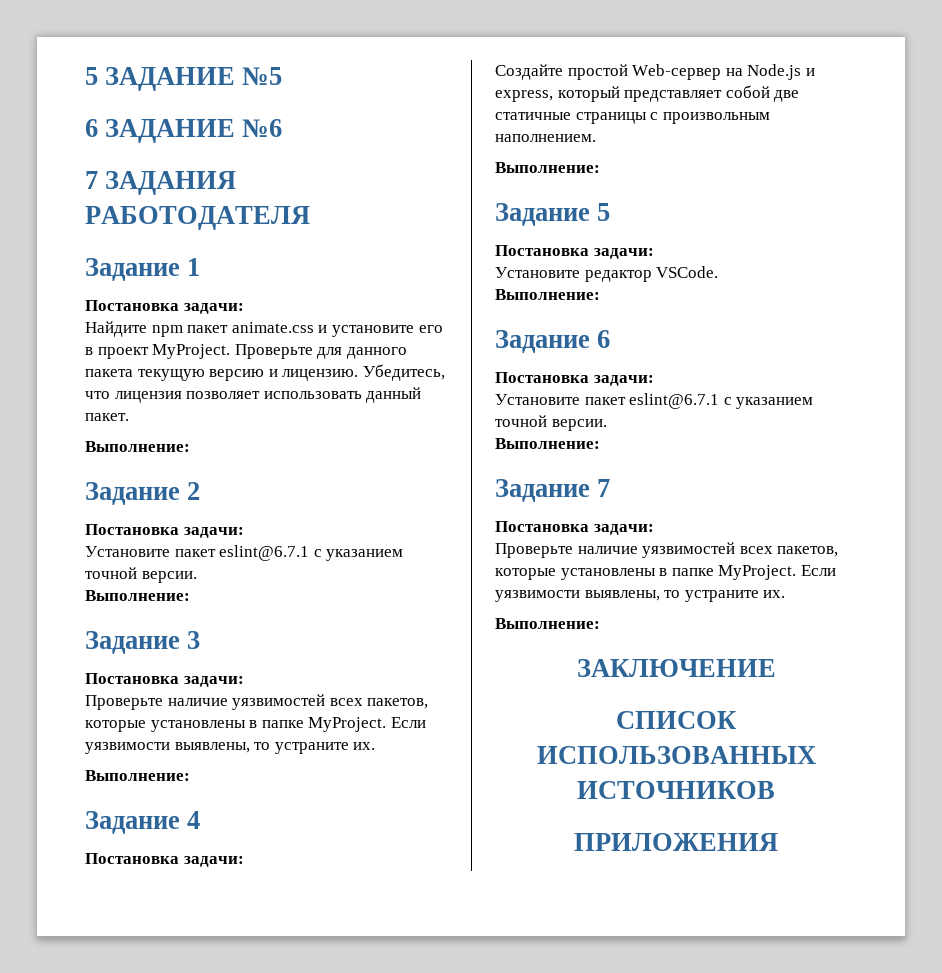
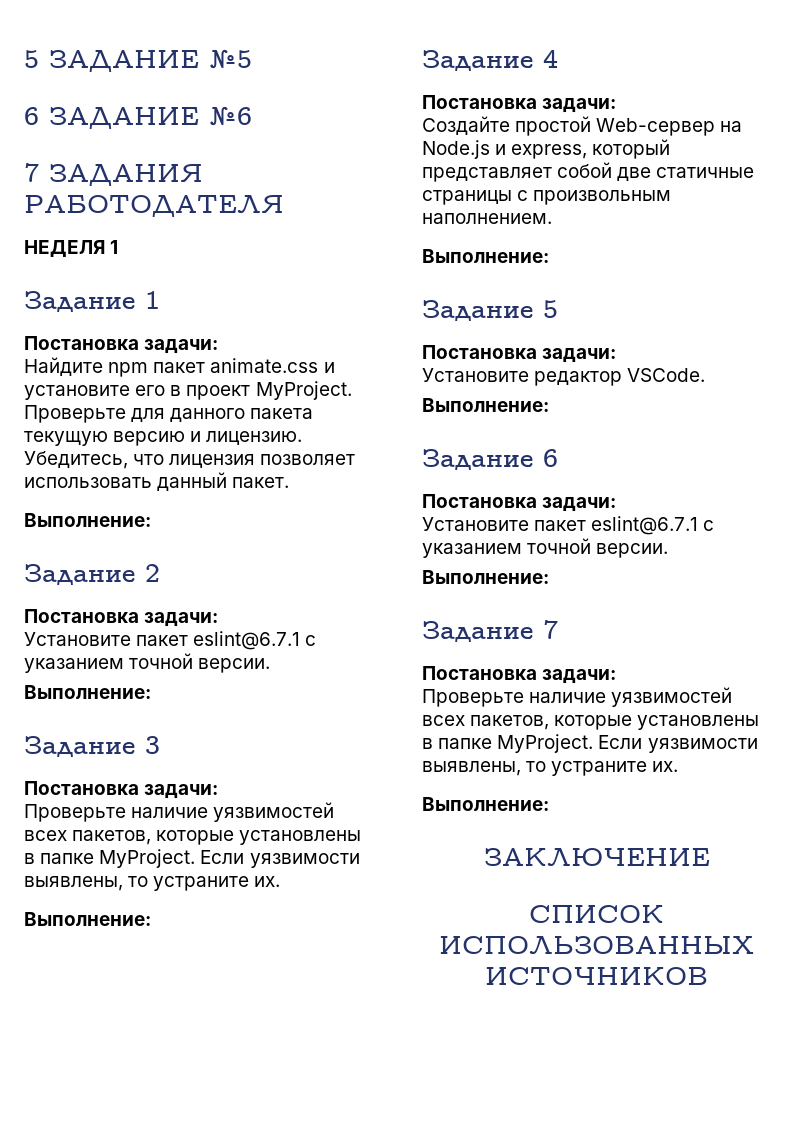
(310, 218) none -> [24,240,119,257] // НЕДЕЛЯ 1
[574,833,778,851] // ПРИЛОЖЕНИЯ -> (708, 976) none

